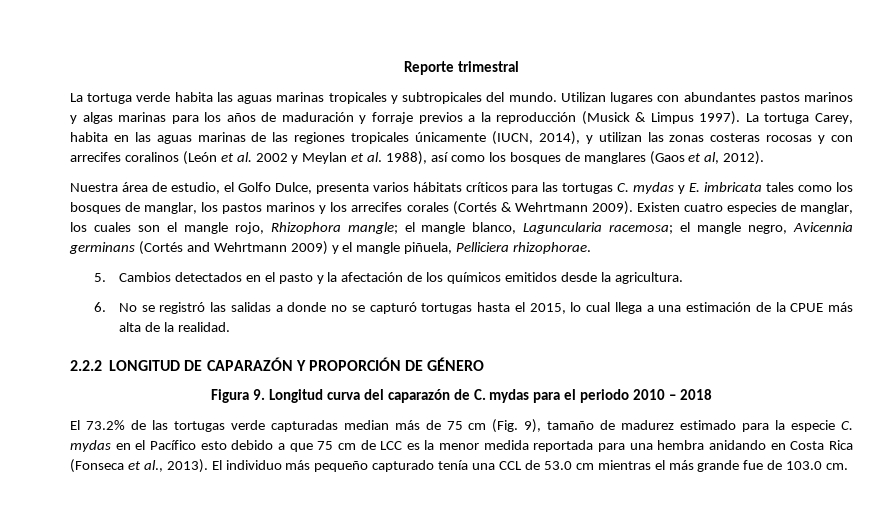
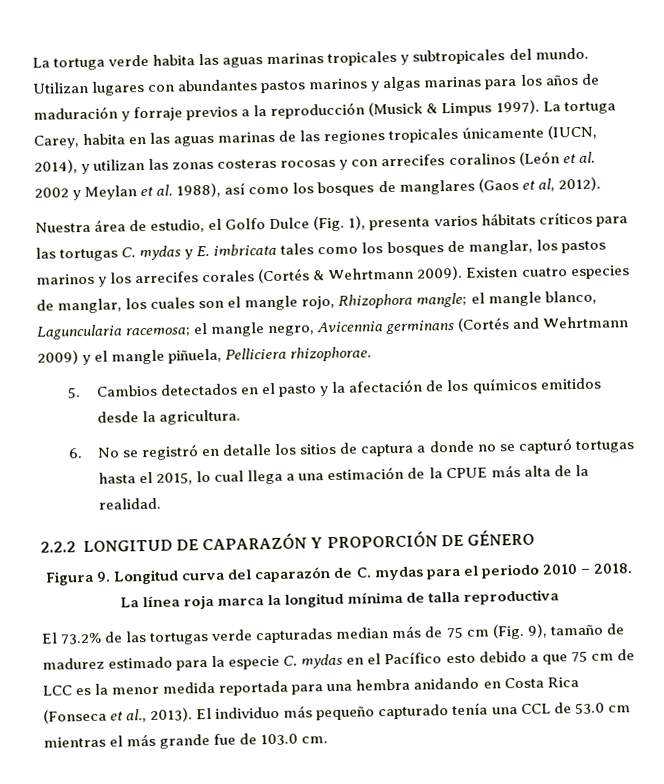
[404,61,519,75] Reporte trimestral // -> (32, 62) none
[274,182,312,194] Dulce, -> [269,215,367,232] Dulce (Fig. 1),
[210,302,271,312] las salidas -> [201,442,415,457] en detalle los sitios de captura
[679,389,712,400] 2018 -> [592,563,632,574] [119,589,560,610] 2018. La línea roja marca la longitud mínima de talla reproductiva

